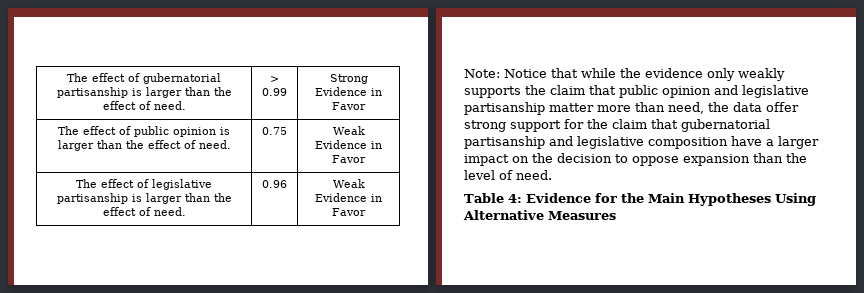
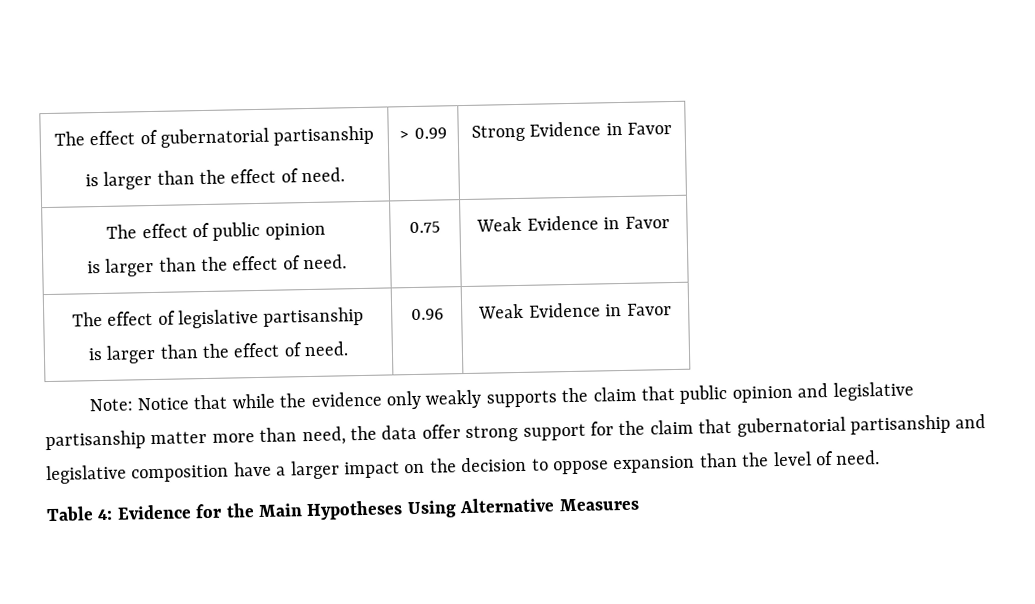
(128, 92) none -> (375, 135) //
(216, 132) none -> (326, 231) //
(128, 198) none -> (365, 316) //

